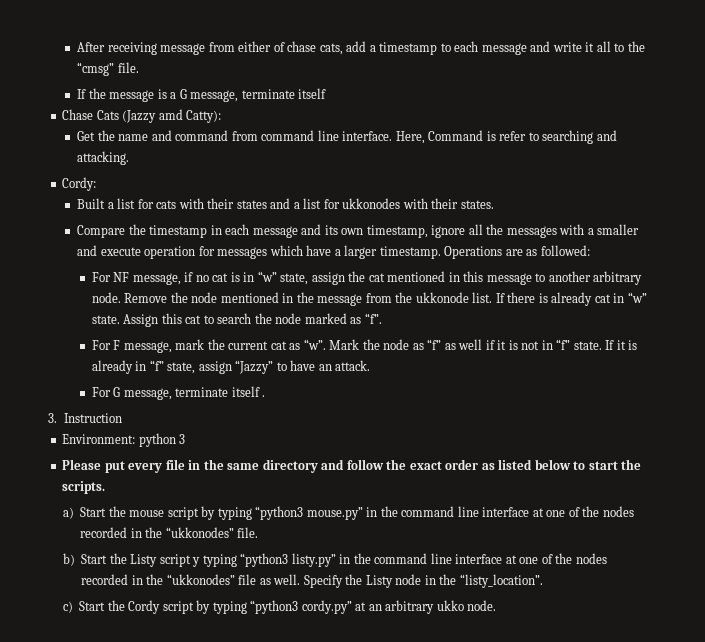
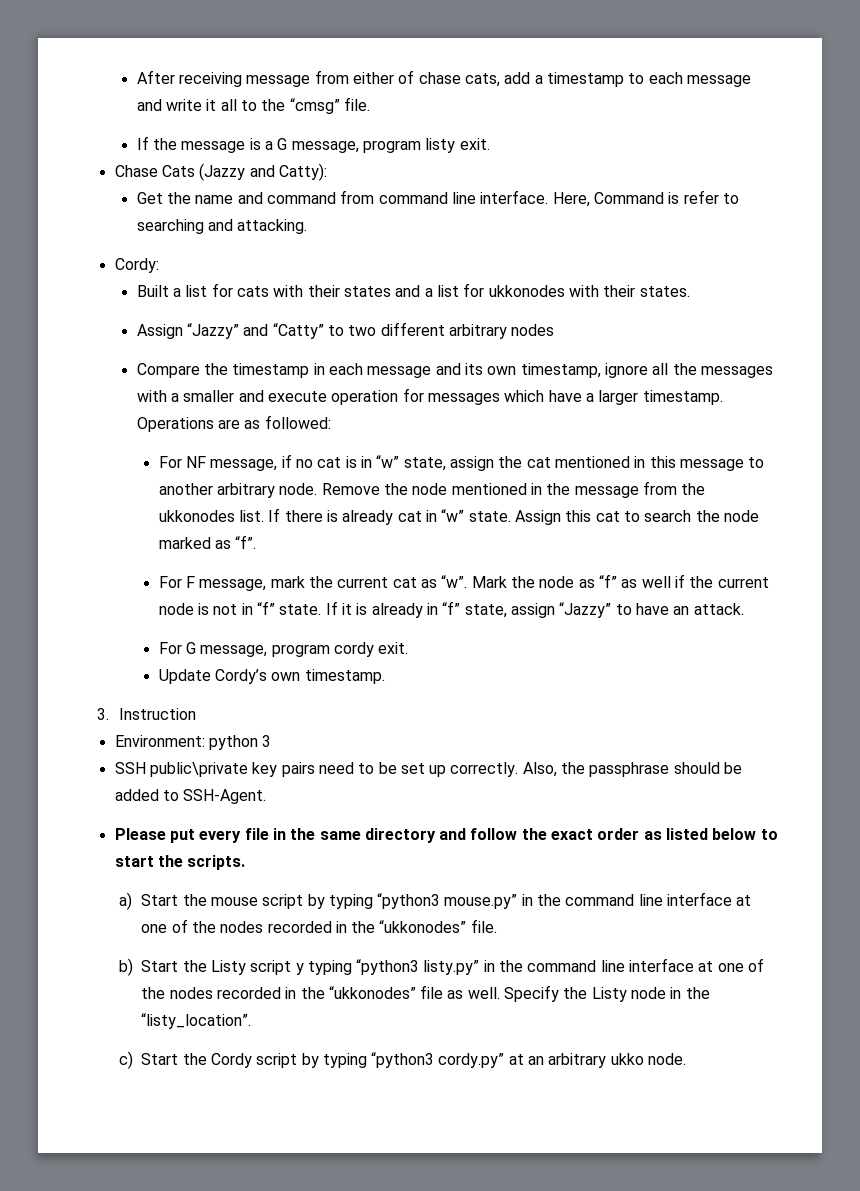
[241,88,327,99] terminate itself -> [362,138,490,153] program listy exit.
[158,109,183,120] amd -> [249,165,275,177] and
(494, 204) none -> [136,322,555,339] // Assign “Jazzy” and “Catty” to two different arbitrary nodes
[415,292,469,303] ukkonode -> [158,510,235,522] ukkonodes
[497,340,507,350] it -> [689,576,769,588] [158,603,194,615] the current node
[175,386,266,397] terminate itself . -> [271,642,409,657] [158,669,385,684] program cordy exit. // Update Cordy’s own timestamp.
(186, 439) none -> [114,762,743,777] [114,789,267,804] // SSH public\private key pairs need to be set up correctly. Also, the passphrase should be added to SSH-Agent.

